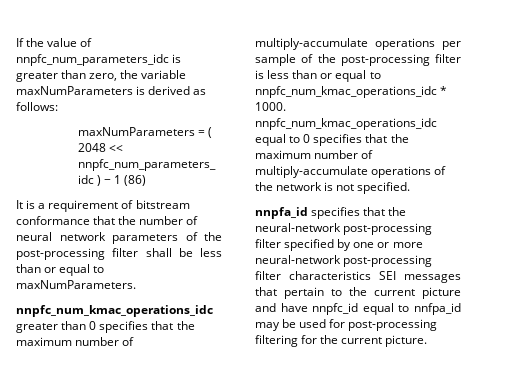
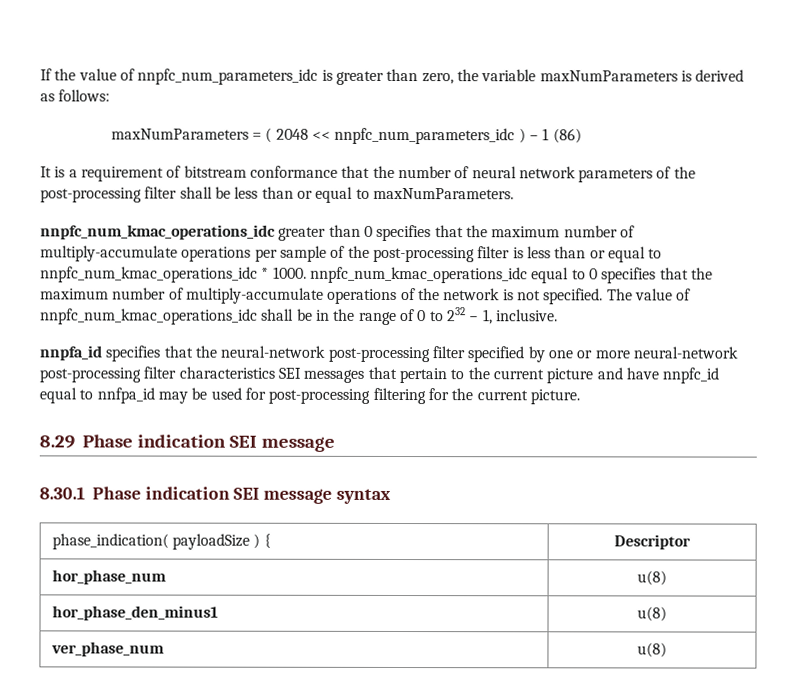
(411, 188) none -> [606,288,692,301] [40,307,558,325] The value of nnpfc_num_kmac_operations_idc shall be in the range of 0 to 232 − 1, inclusive.
(428, 341) none -> [39,434,335,452] [39,486,391,504] [51,533,271,550] [614,534,691,550] [51,569,166,585] [637,570,667,586] [51,605,218,621] [637,606,667,622] [50,641,164,657] [637,642,667,658] // 8.29 Phase indication SEI message // 8.30.1 Phase indication SEI message syntax // phase_indication( payloadSize ) { | Descriptor // hor_phase_num | u(8) // hor_phase_den_minus1 | u(8) // ver_phase_num | u(8)

